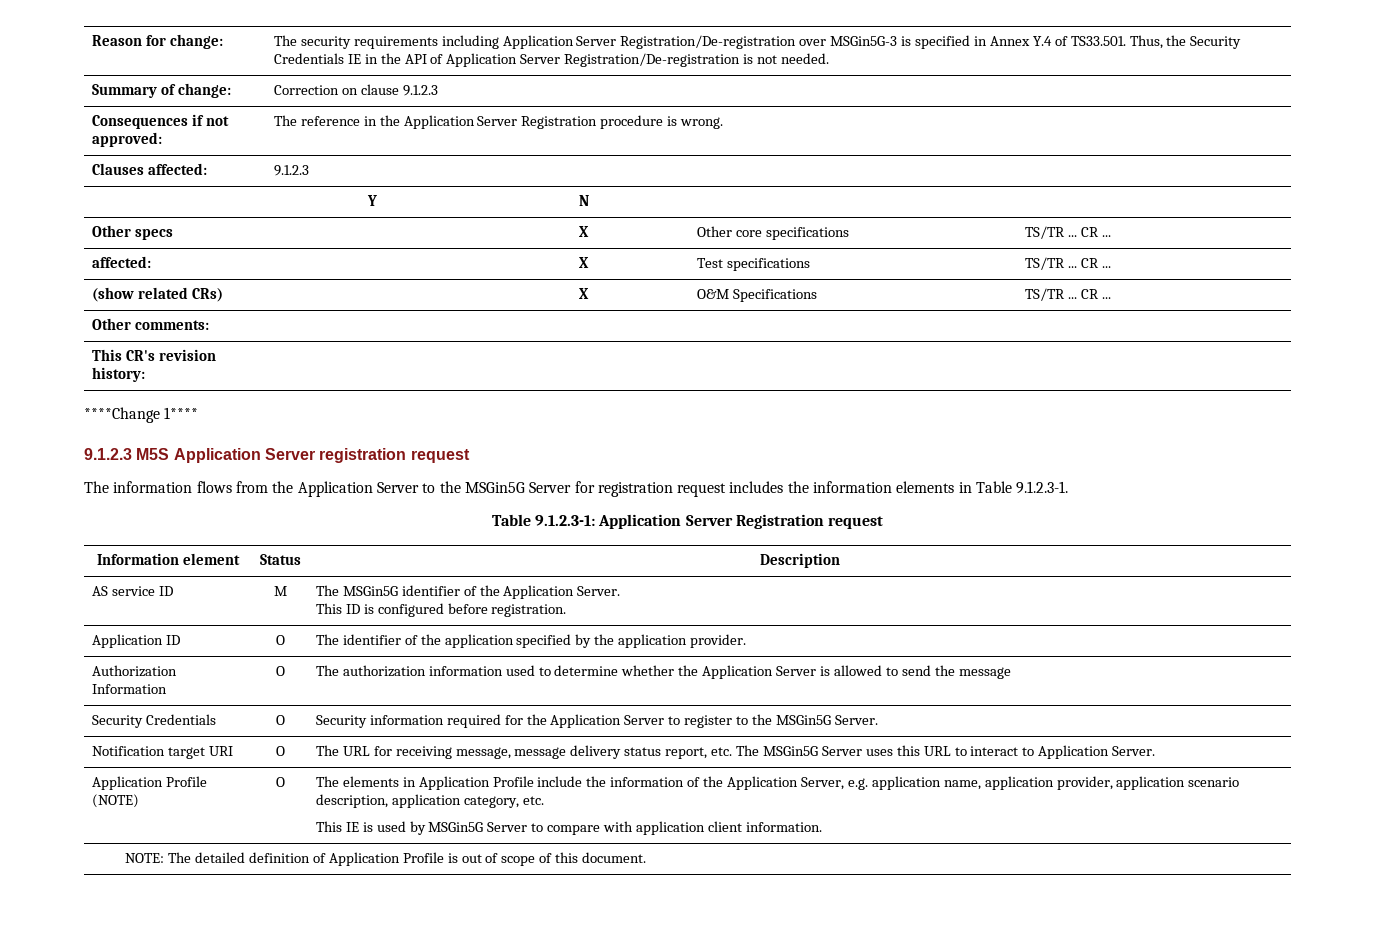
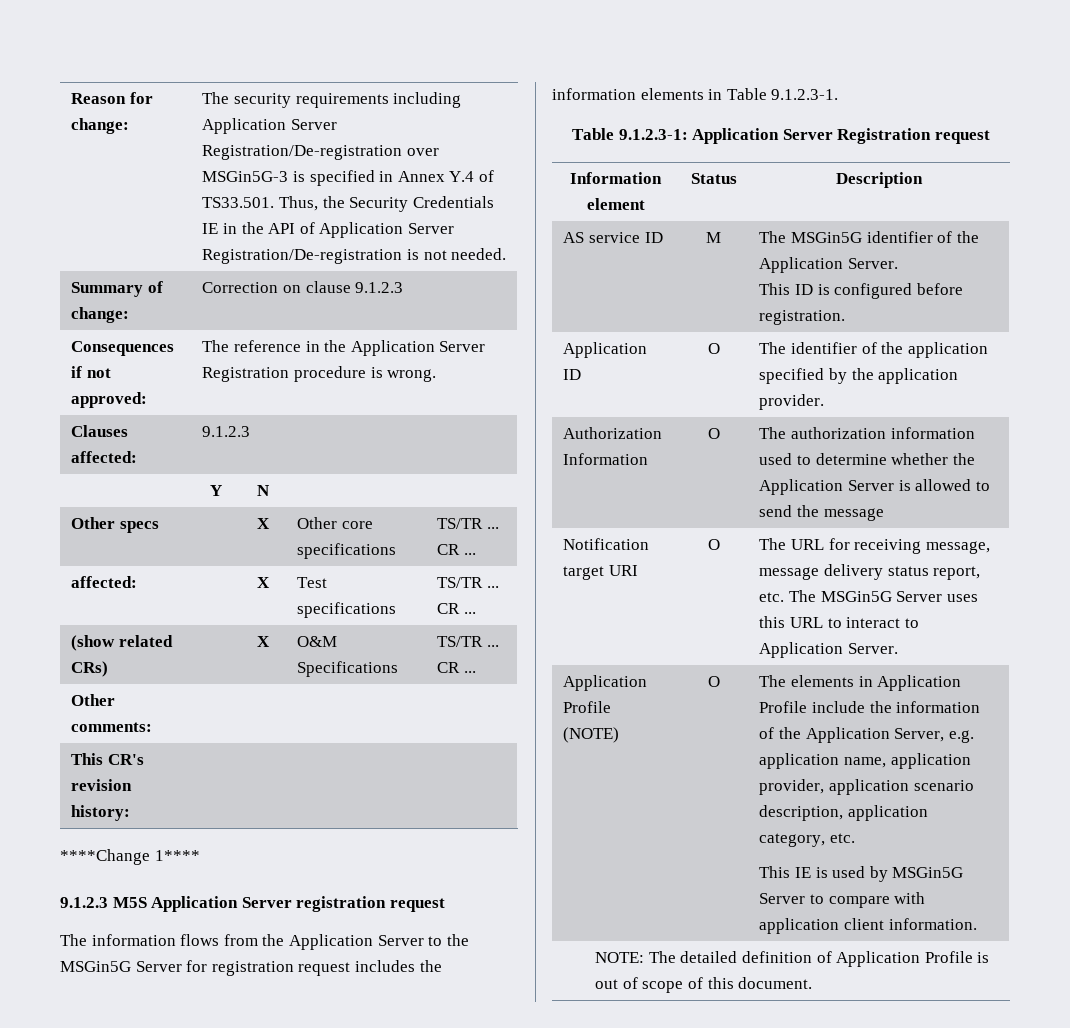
[91,714,216,728] [275,715,285,725] [315,714,878,728] // Security Credentials | O | Security information required for the Application Server to register to the MSGin5G Server. -> (884, 514) none

